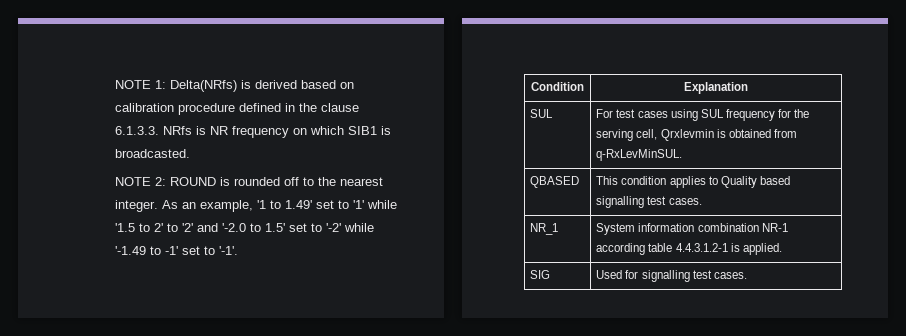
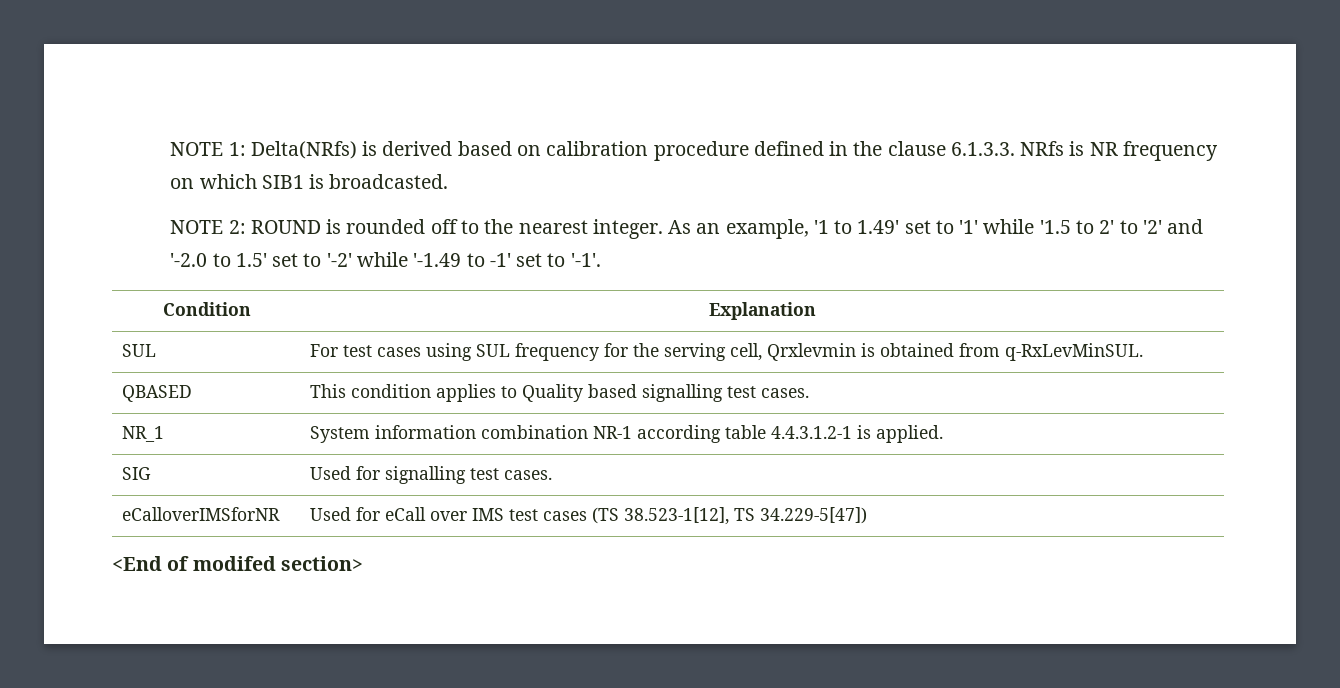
(747, 275) none -> [121,507,280,521] [309,507,867,525] [112,556,363,571] // eCalloverIMSforNR | Used for eCall over IMS test cases (TS 38.523-1[12], TS 34.229-5[47]) // <End of modifed section>

